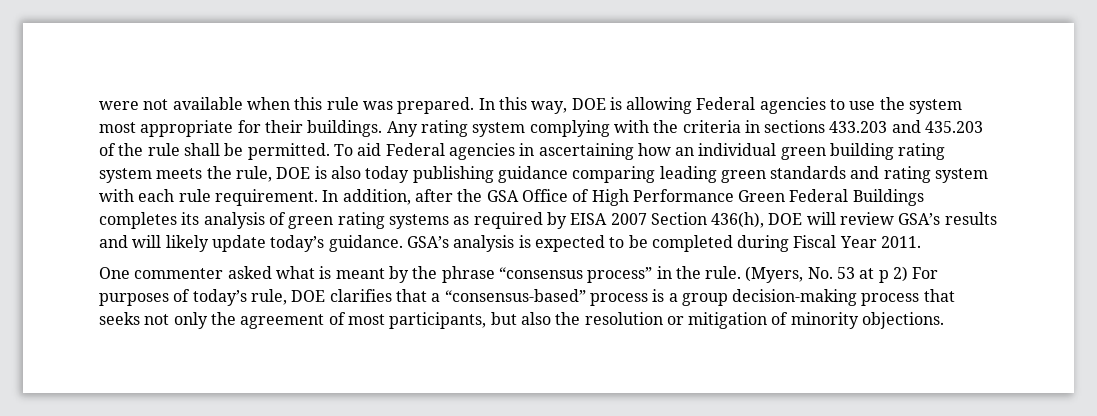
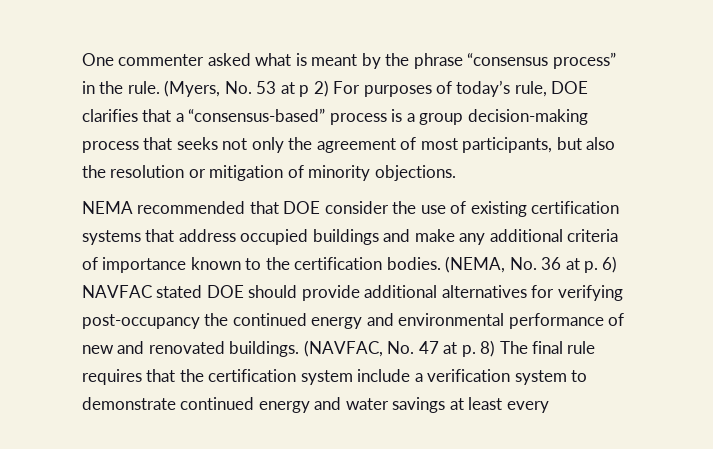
[99,97,963,114] [99,120,984,137] [99,143,946,160] [99,166,989,183] [99,189,924,206] [99,212,997,229] [99,235,922,252] were not available when this rule was prepared. In this way, DOE is allowing Federal agencies to use the system most appropriate for their buildings. Any rating system complying with the criteria in sections 433.203 and 435.203 of the rule shall be permitted. To aid Federal agencies in ascertaining how an individual green building rating system meets the rule, DOE is also today publishing guidance comparing leading green standards and rating system with each rule requirement. In addition, after the GSA Office of High Performance Green Federal Buildings completes its analysis of green rating systems as required by EISA 2007 Section 436(h), DOE will review GSA’s results and will likely update today’s guidance. GSA’s analysis is expected to be completed during Fiscal Year 2011. // -> (82, 59) none
(945, 320) none -> [82,201,620,217] [82,229,619,245] [82,256,618,273] [82,285,623,301] [82,313,625,329] [82,340,596,357] [82,369,588,385] [82,397,549,413] // NEMA recommended that DOE consider the use of existing certification systems that address occupied buildings and make any additional criteria of importance known to the certification bodies. (NEMA, No. 36 at p. 6) NAVFAC stated DOE should provide additional alternatives for verifying post-occupancy the continued energy and environmental performance of new and renovated buildings. (NAVFAC, No. 47 at p. 8) The final rule requires that the certification system include a verification system to demonstrate continued energy and water savings at least every

